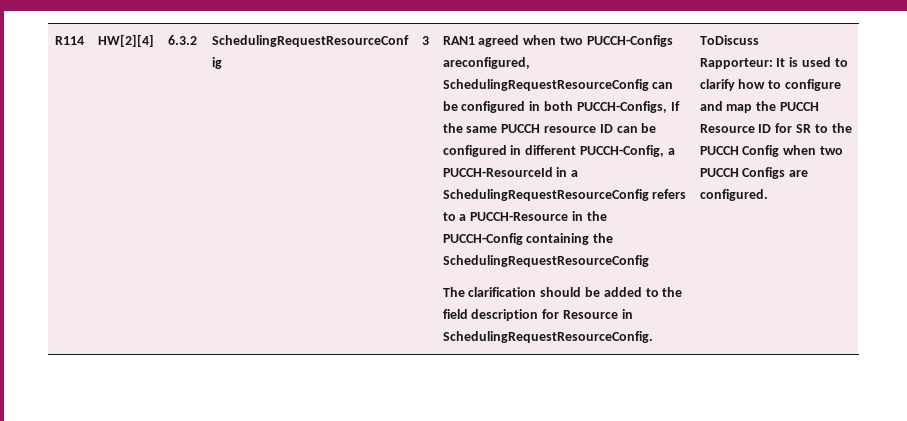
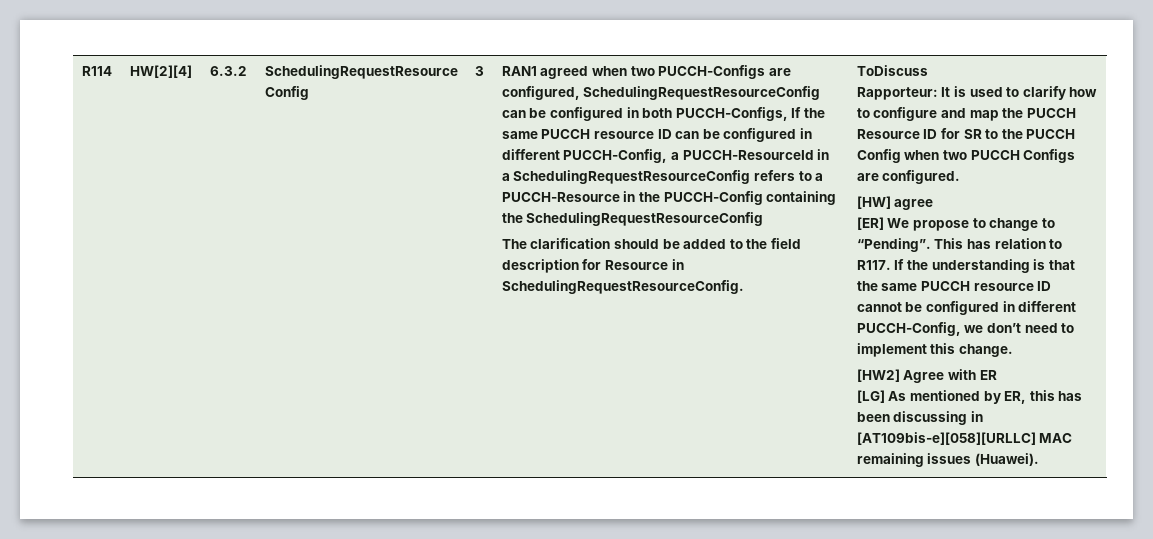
[442,57,530,69] areconfigured, -> [768,68,791,76] [501,86,580,100] are configured,
(768, 195) none -> [856,196,934,210] [856,217,1055,231] [856,238,1063,252] [856,259,1075,273] [856,281,1052,291] [856,301,1077,315] [856,322,1075,336] [856,343,1013,357] [856,369,997,383] [856,390,1083,404] [856,411,983,425] [856,432,1073,445] [856,453,1039,467] // [HW] agree // [ER] We propose to change to “Pending”. This has relation to R117. If the understanding is that the same PUCCH resource ID cannot be configured in different PUCCH-Config, we don’t need to implement this change. // [HW2] Agree with ER // [LG] As mentioned by ER, this has been discussing in [AT109bis-e][058][URLLC] MAC remaining issues (Huawei).

